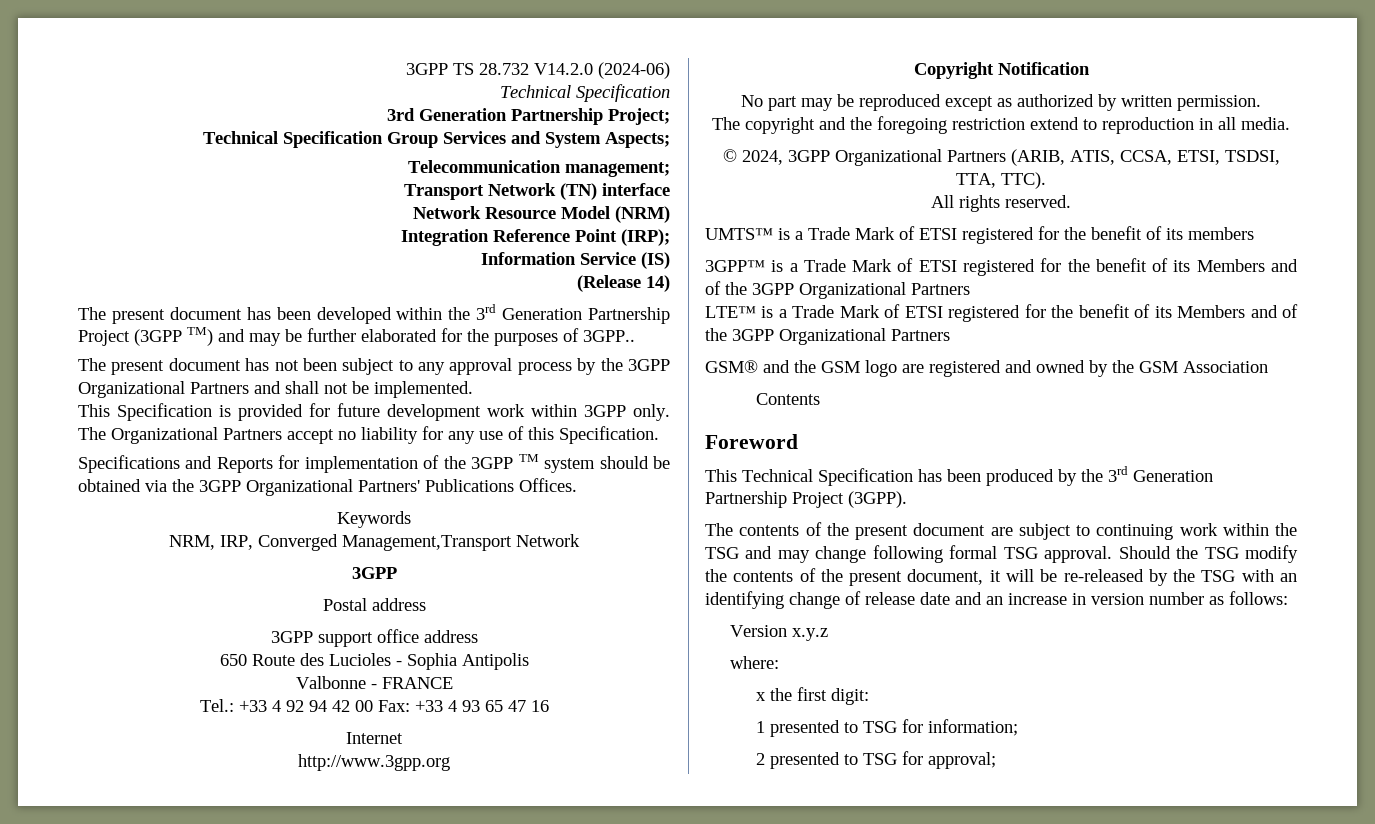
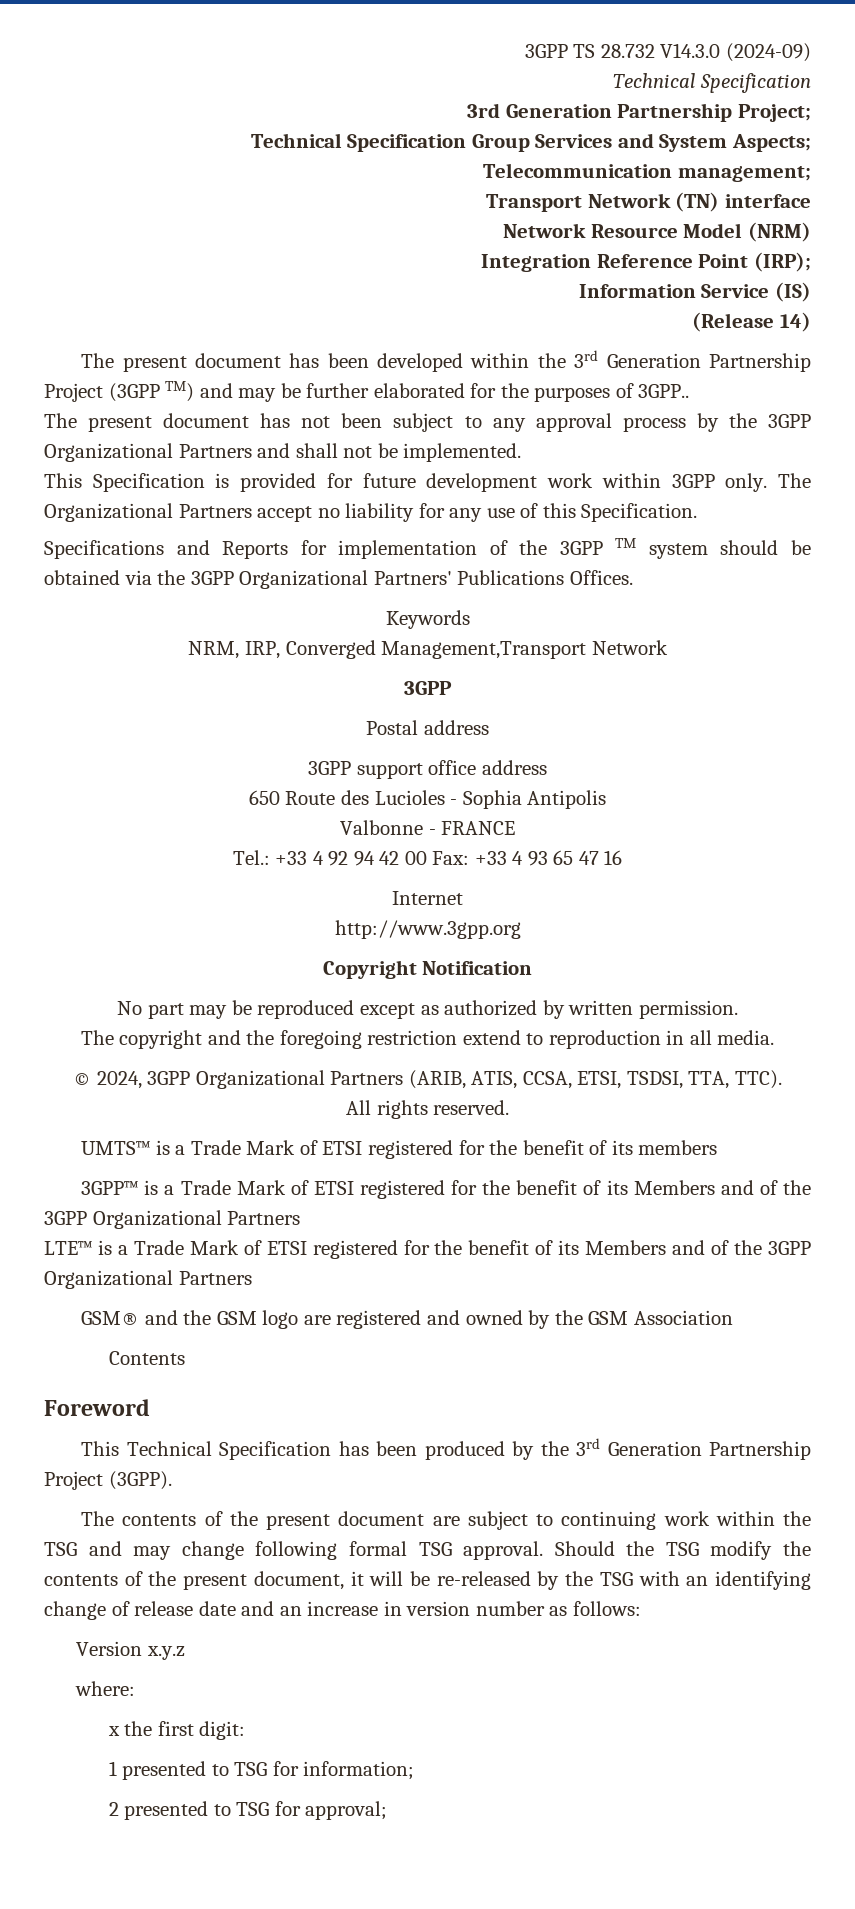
[534,62,670,79] V14.2.0 (2024-06) -> [660,43,811,62] V14.3.0 (2024-09)

